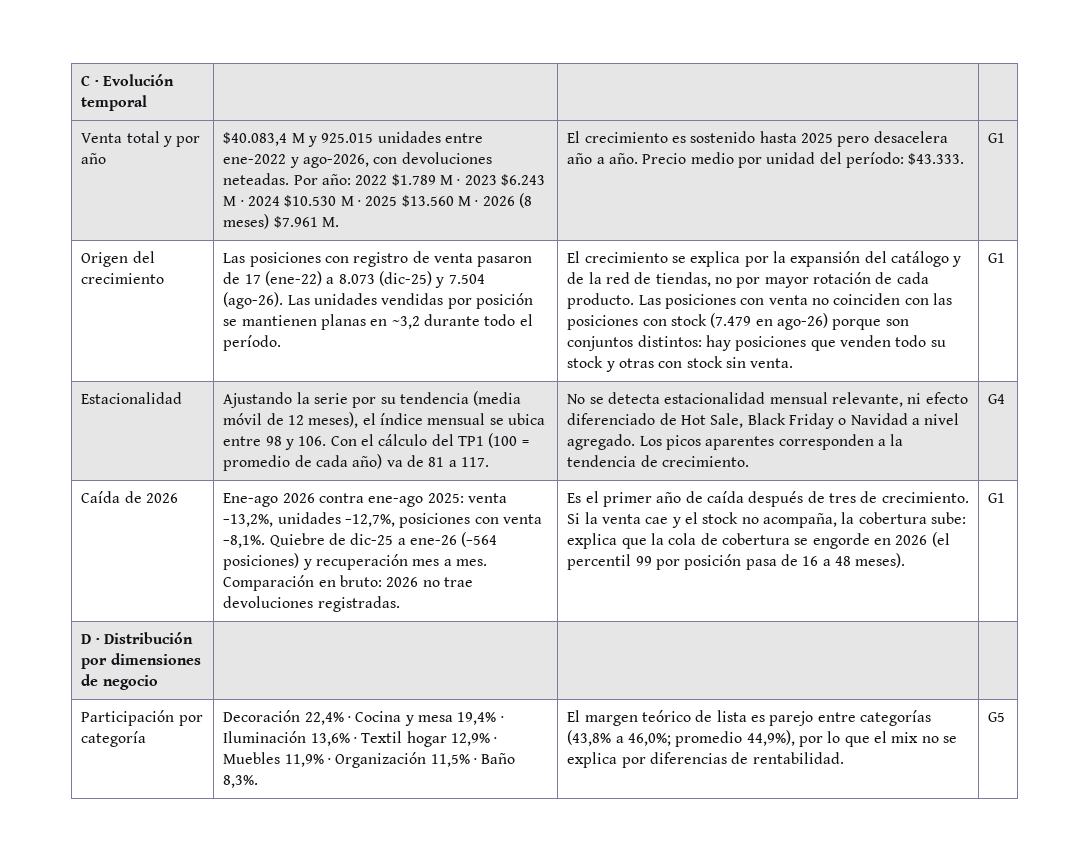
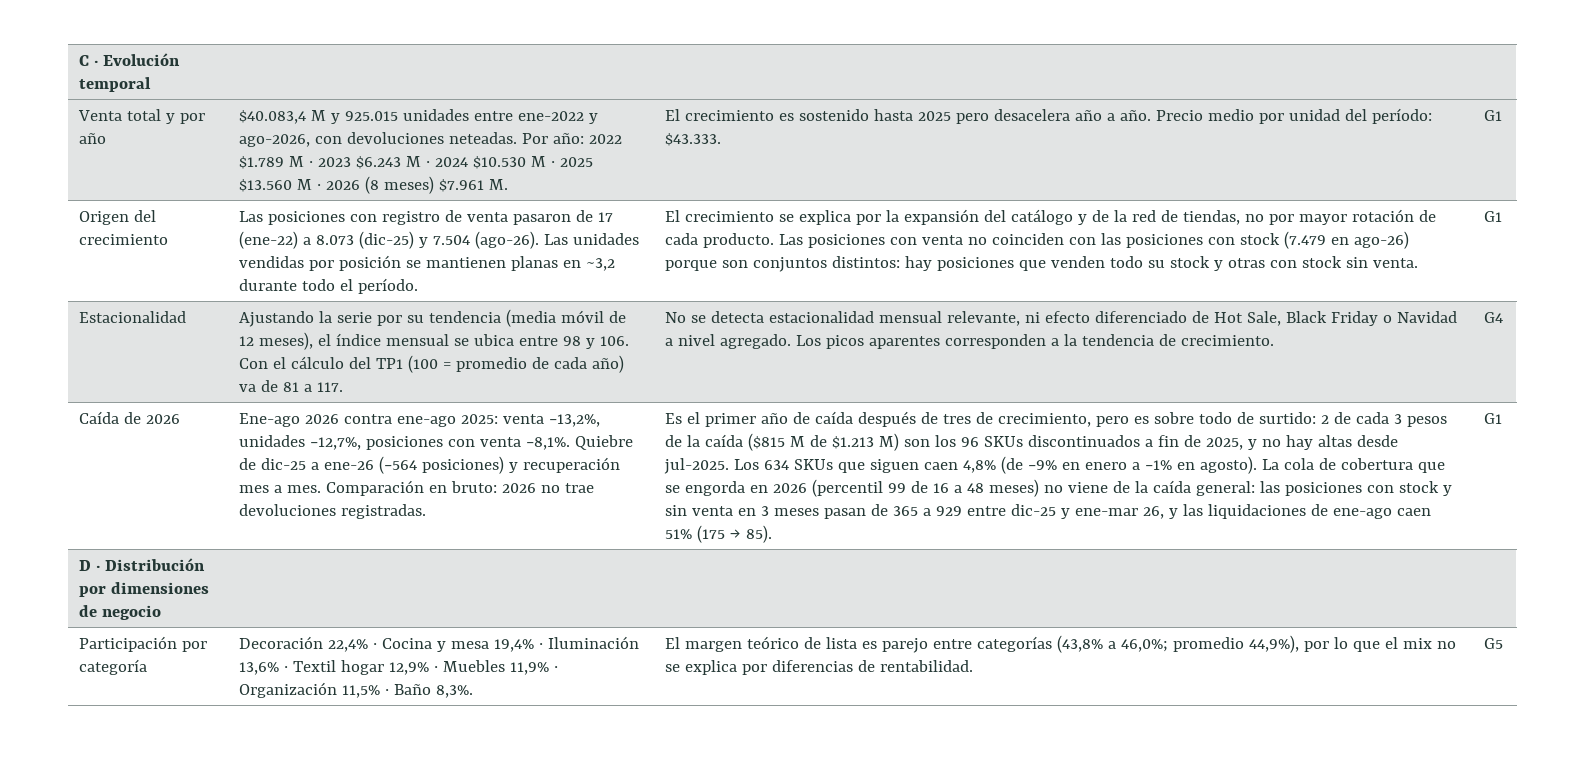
[881,492,969,503] [567,512,966,528] [567,532,950,549] [567,553,906,570] crecimiento. Si la venta cae y el stock no acompaña, la cobertura sube: explica que la cola de cobertura se engorde en 2026 (el percentil 99 por posición pasa de 16 a 48 meses). -> [998,412,1448,427] [665,433,1399,451] [664,456,1446,474] [665,479,1453,497] [665,504,1432,519] [665,525,773,543] crecimiento, pero es sobre todo de surtido: 2 de cada 3 pesos de la caída ($815 M de $1.213 M) son los 96 SKUs discontinuados a fin de 2025, y no hay altas desde jul-2025. Los 634 SKUs que siguen caen 4,8% (de −9% en enero a −1% en agosto). La cola de cobertura que se engorda en 2026 (percentil 99 de 16 a 48 meses) no viene de la caída general: las posiciones con stock y sin venta en 3 meses pasan de 365 a 929 entre dic-25 y ene-mar 26, y las liquidaciones de ene-ago caen 51% (175 → 85).

